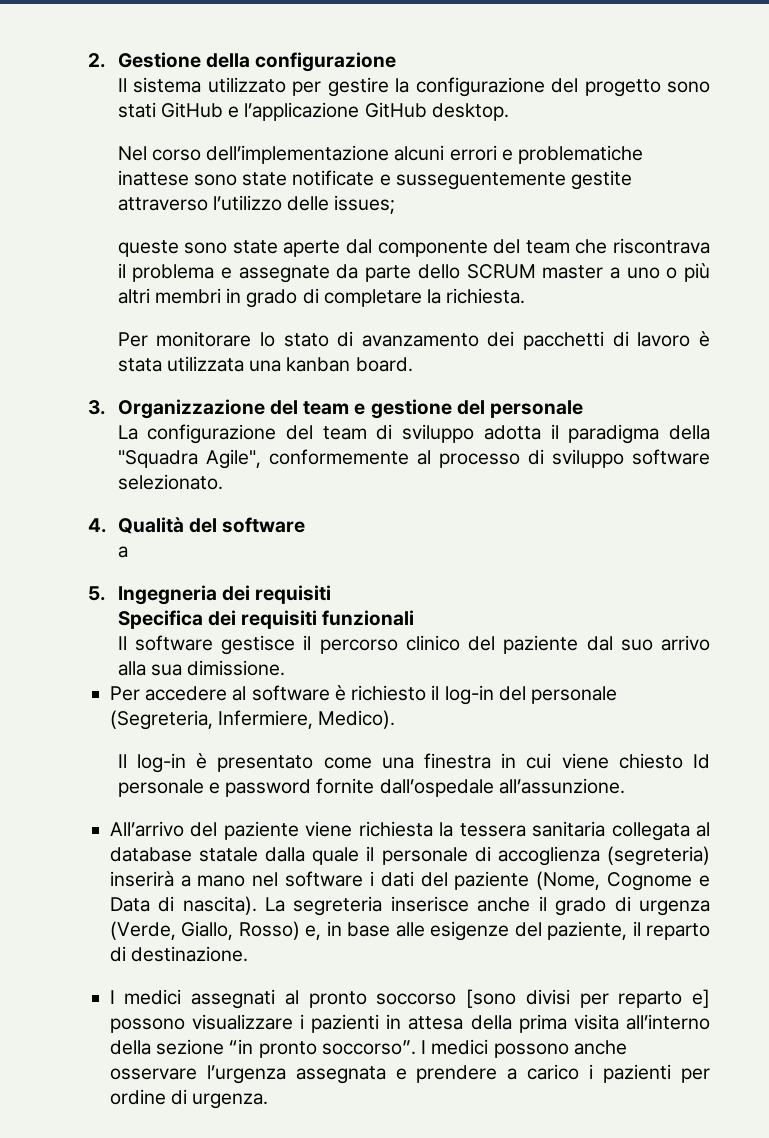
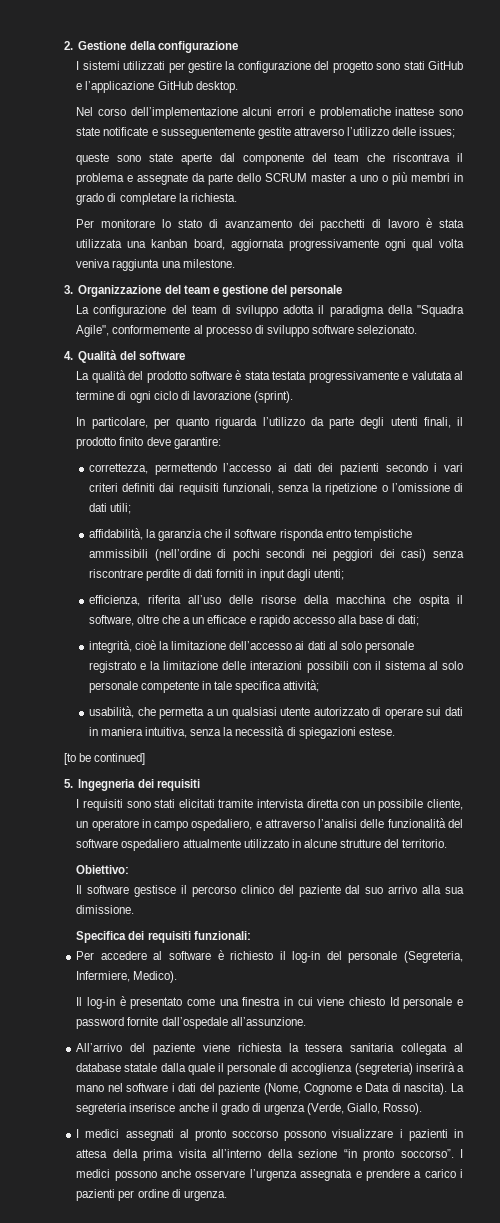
[117,77,286,93] Il sistema utilizzato -> [76,61,166,70] I sistemi utilizzati
[117,288,150,304] altri -> (408, 178) none
[355,357,413,372] board. -> [193,239,464,251] [76,259,235,271] board, aggiornata progressivamente ogni qual volta veniva raggiunta una milestone.
[117,546,128,558] [88,585,332,605] [117,610,415,629] a // 5. Ingegneria dei requisiti // Specifica dei requisiti funzionali -> [76,370,463,383] [76,391,293,403] [76,417,463,429] [76,437,221,449] [88,463,464,475] [88,483,464,495] [88,503,132,514] [88,528,412,541] [88,549,464,561] [88,569,344,581] [88,595,463,607] [88,615,420,627] [88,640,414,653] [88,661,464,673] [88,680,320,693] [88,706,463,719] [88,726,395,739] [63,753,145,765] [63,779,200,791] [76,799,463,811] [76,818,464,831] [76,839,448,851] [76,865,130,874] La qualità del prodotto software è stata testata progressivamente e valutata al termine di ogni ciclo di lavorazione (sprint). // In particolare, per quanto riguarda l’utilizzo da parte degli utenti finali, il prodotto finito deve garantire: // correttezza, permettendo l’accesso ai dati dei pazienti secondo i vari criteri definiti dai requisiti funzionali, senza la ripetizione o l’omissione di dati utili; // affidabilità, la garanzia che il software risponda entro tempistiche ammissibili (nell’ordine di pochi secondi nei peggiori dei casi) senza riscontrare perdite di dati forniti in input dagli utenti; // efficienza, riferita all’uso delle risorse della macchina che ospita il software, oltre che a un efficace e rapido accesso alla base di dati; // integrità, cioè la limitazione dell’accesso ai dati al solo personale registrato e la limitazione delle interazioni possibili con il sistema al solo personale competente in tale specifica attività; // usabilità, che permetta a un qualsiasi utente autorizzato di operare sui dati in maniera intuitiva, senza la necessità di spiegazioni estese. // [to be continued] // 5. Ingegneria dei requisiti // I requisiti sono stati elicitati tramite intervista diretta con un possibile cliente, un operatore in campo ospedaliero, e attraverso l’analisi delle funzionalità del software ospedaliero attualmente utilizzato in alcune strutture del territorio. // Obiettivo:
(286, 668) none -> [76,931,251,943] // Specifica dei requisiti funzionali:
[238,921,710,941] [109,946,249,962] Rosso) e, in base alle esigenze del paziente, il reparto di destinazione. -> [383,1103,423,1115] Rosso).
[466,989,710,1008] [sono divisi per reparto e] -> (279, 1134) none

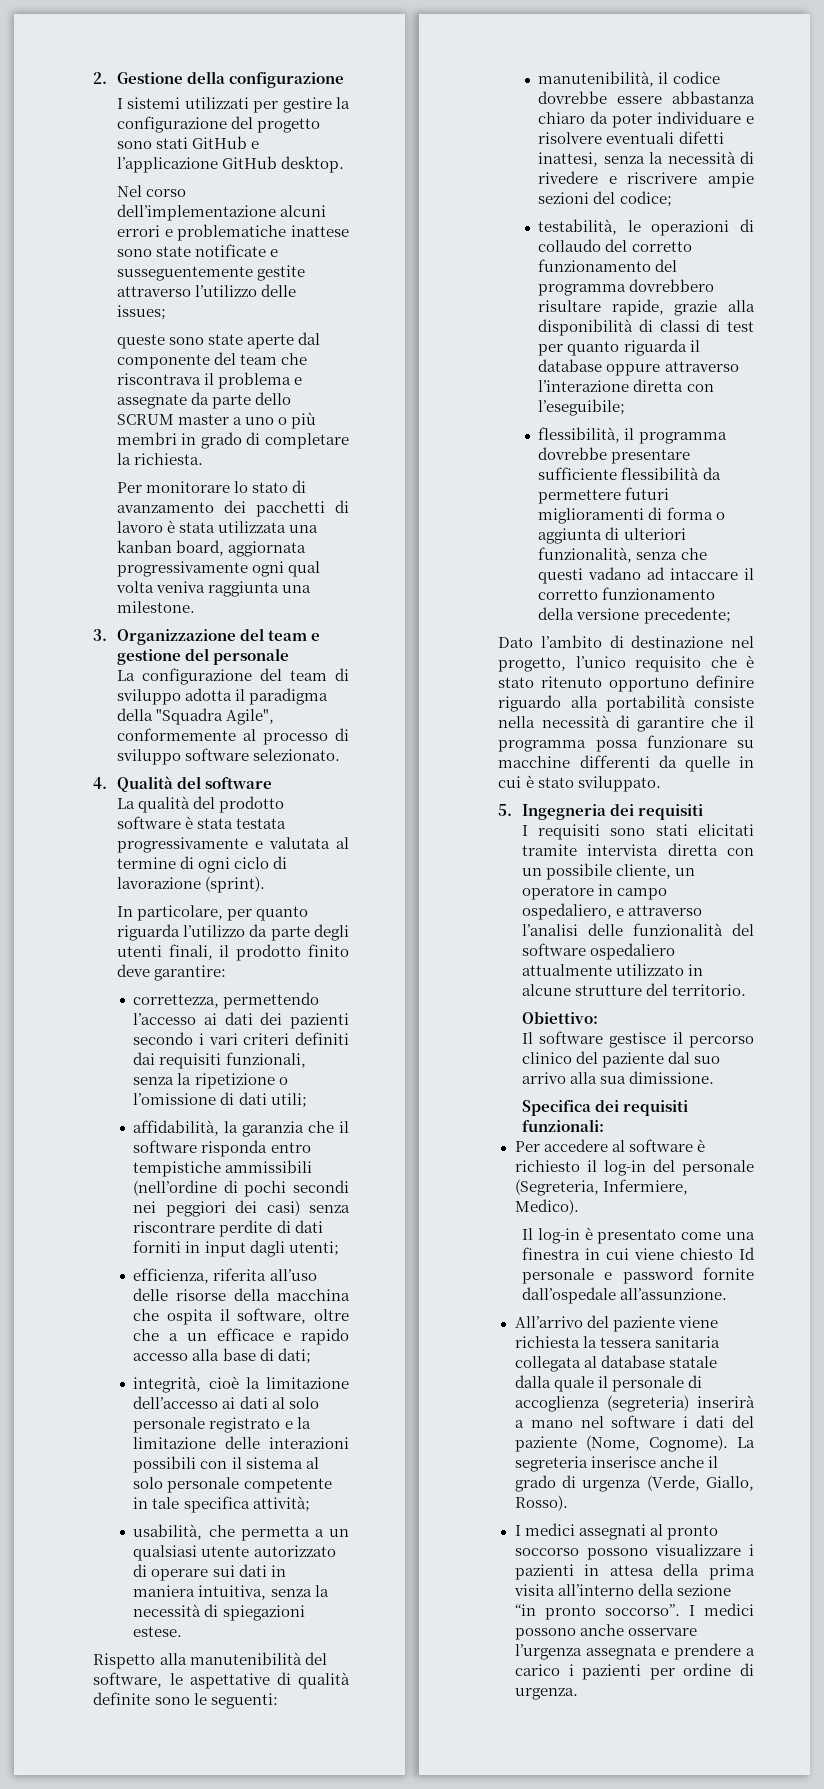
[63,753,145,765] [to be continued] -> [93,1652,327,1669] [93,1672,350,1689] [93,1692,278,1709] [538,71,720,87] [538,91,755,104] [538,111,754,128] [538,131,724,144] [538,151,754,167] [538,171,754,188] [538,191,672,207] [538,219,754,236] [538,239,692,252] [538,259,678,272] [538,279,715,296] [538,299,755,316] [538,319,754,336] [538,339,700,356] [538,359,739,376] [538,379,714,392] [538,399,626,416] [538,427,727,444] [538,447,691,464] [538,467,721,480] [538,487,670,504] [538,507,725,524] [538,527,686,544] [538,547,707,563] [538,567,754,584] [538,587,716,600] [538,607,731,624] [498,635,754,648] [498,655,754,672] [498,675,754,692] [498,695,754,712] [498,715,754,732] [498,735,754,752] [498,755,754,772] [498,775,661,792] Rispetto alla manutenibilità del software, le aspettative di qualità definite sono le seguenti: // manutenibilità, il codice dovrebbe essere abbastanza chiaro da poter individuare e risolvere eventuali difetti inattesi, senza la necessità di rivedere e riscrivere ampie sezioni del codice; // testabilità, le operazioni di collaudo del corretto funzionamento del programma dovrebbero risultare rapide, grazie alla disponibilità di classi di test per quanto riguarda il database oppure attraverso l’interazione diretta con l’eseguibile; // flessibilità, il programma dovrebbe presentare sufficiente flessibilità da permettere futuri miglioramenti di forma o aggiunta di ulteriori funzionalità, senza che questi vadano ad intaccare il corretto funzionamento della versione precedente; // Dato l’ambito di destinazione nel progetto, l’unico requisito che è stato ritenuto opportuno definire riguardo alla portabilità consiste nella necessità di garantire che il programma possa funzionare su macchine differenti da quelle in cui è stato sviluppato.
[304,1083,448,1095] Cognome e Data di nascita). -> [648,1435,728,1452] Cognome).

